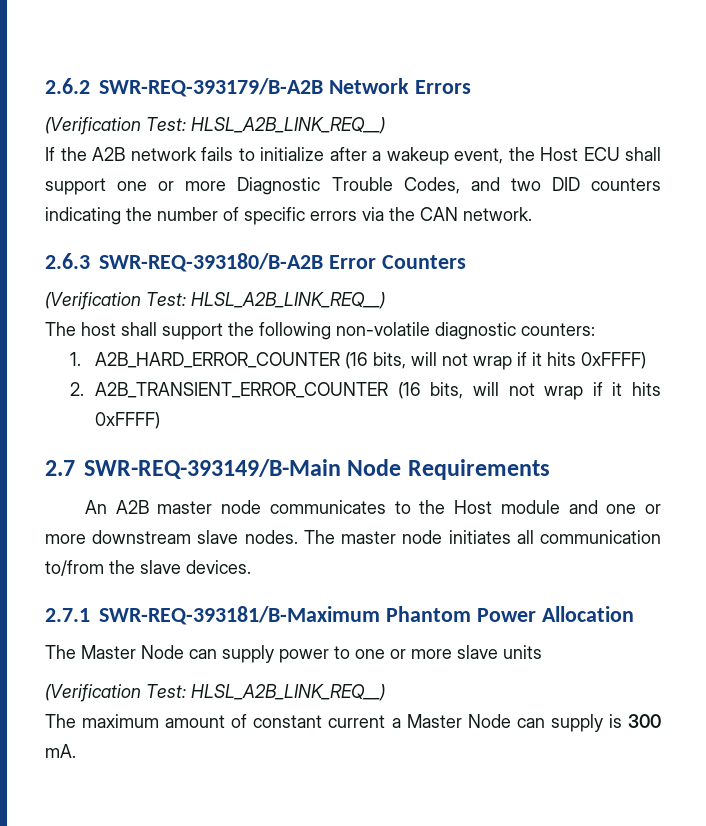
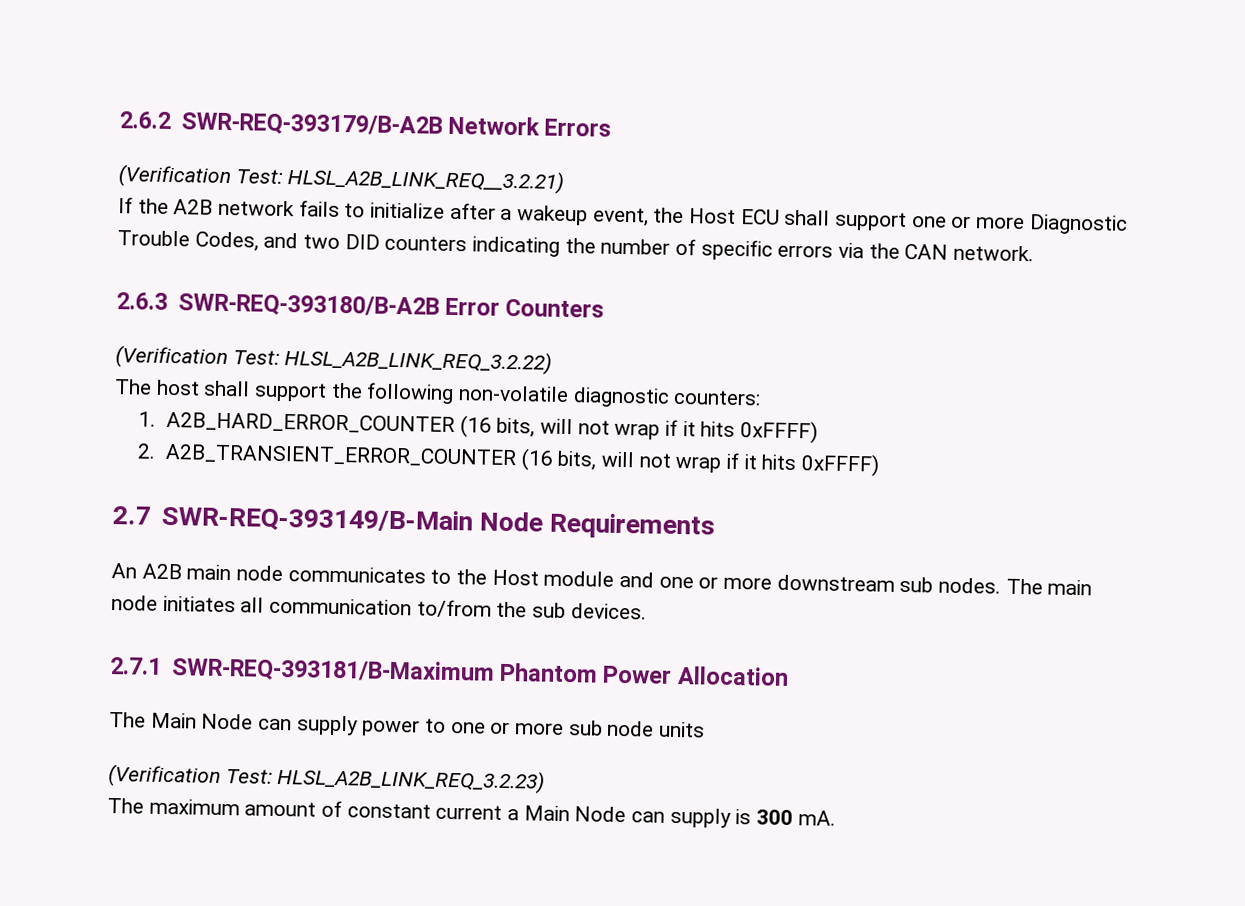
[191,117,385,134] HLSL_A2B_LINK_REQ__) -> [287,167,565,194] HLSL_A2B_LINK_REQ__3.2.21)
[191,292,385,309] HLSL_A2B_LINK_REQ__) -> [284,348,553,375] HLSL_A2B_LINK_REQ_3.2.22)
[157,501,213,514] master -> [186,564,232,581] main
[197,530,239,544] slave -> [899,576,934,593] sub
[341,531,397,544] master -> [1047,579,1093,596] main
[140,560,181,574] slave -> [532,602,567,619] sub
[81,645,136,659] Master -> [150,712,197,729] Main
[457,645,498,659] slave -> [568,720,655,737] sub node
[191,684,385,701] HLSL_A2B_LINK_REQ__) -> [277,766,546,794] HLSL_A2B_LINK_REQ_3.2.23)
[406,714,462,728] Master -> [523,805,570,822] Main

